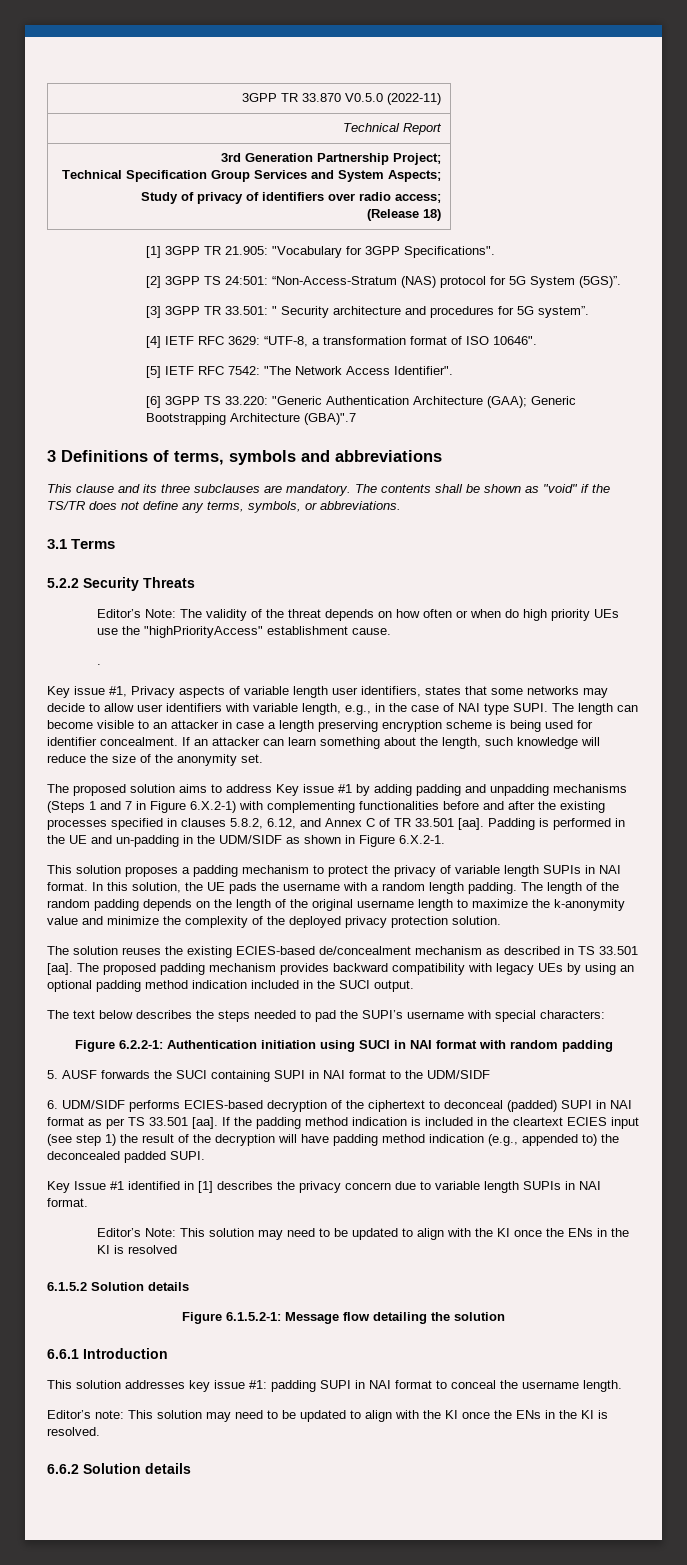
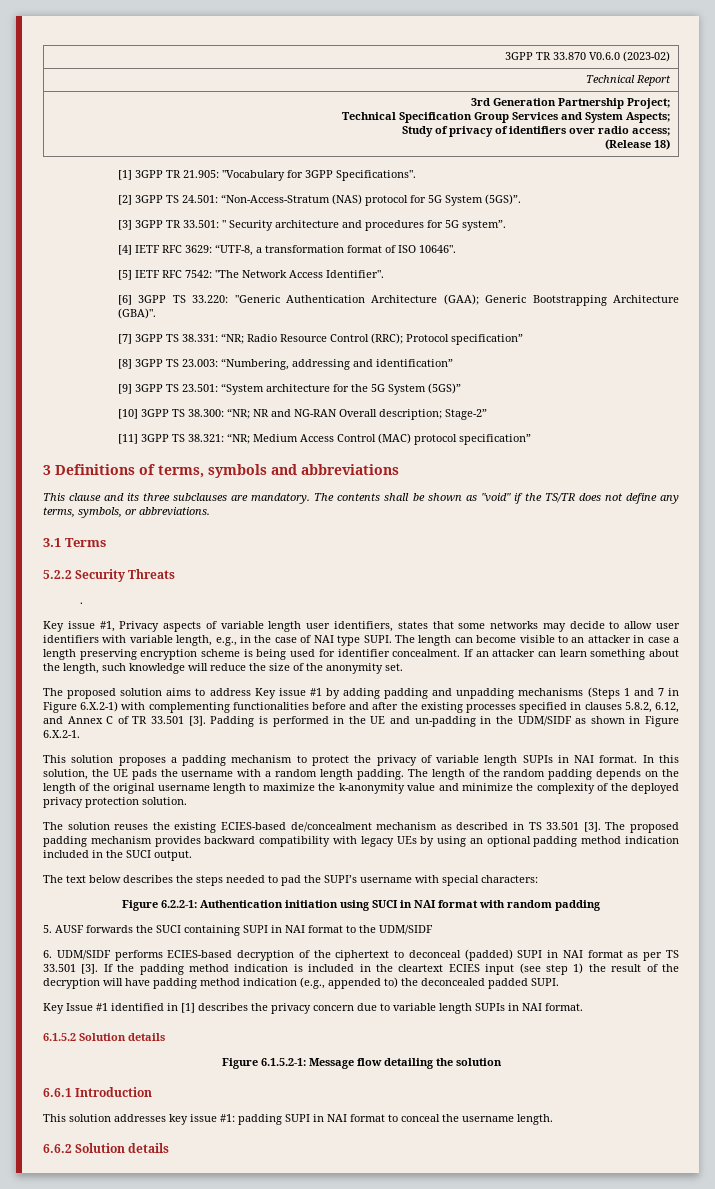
[344,93,441,105] V0.5.0 (2022-11) -> [589,51,671,62] V0.6.0 (2023-02)
[225,276,269,285] 24:501: -> [181,195,218,203] 24.501:
[304,413,357,425] (GBA)".7 -> [117,308,156,319] [117,333,523,345] [117,358,453,370] [117,383,461,395] [117,408,487,420] [117,433,531,445] (GBA)". // [7] 3GPP TS 38.331: “NR; Radio Resource Control (RRC); Protocol specification” // [8] 3GPP TS 23.003: “Numbering, addressing and identification” // [9] 3GPP TS 23.501: “System architecture for the 5G System (5GS)” // [10] 3GPP TS 38.300: “NR; NR and NG-RAN Overall description; Stage-2” // [11] 3GPP TS 38.321: “NR; Medium Access Control (MAC) protocol specification”
[96,609,619,621] [96,626,391,638] // Editor’s Note: The validity of the threat depends on how often or when do high priority UEs use the "highPriorityAccess" establishment cause. -> (176, 574) none
[458,818,484,830] [aa]. -> [188,716,206,726] [3].
[47,963,73,975] [aa]. -> [583,822,601,832] [3].
[192,1117,218,1129] [aa]. -> [81,964,99,974] [3].
[96,1228,629,1240] [96,1245,177,1254] // Editor’s Note: This solution may need to be updated to align with the KI once the ENs in the KI is resolved -> (583, 1007) none
[47,1410,608,1422] [47,1427,100,1436] // Editor’s note: This solution may need to be updated to align with the KI once the ENs in the KI is resolved. -> (553, 1119) none

